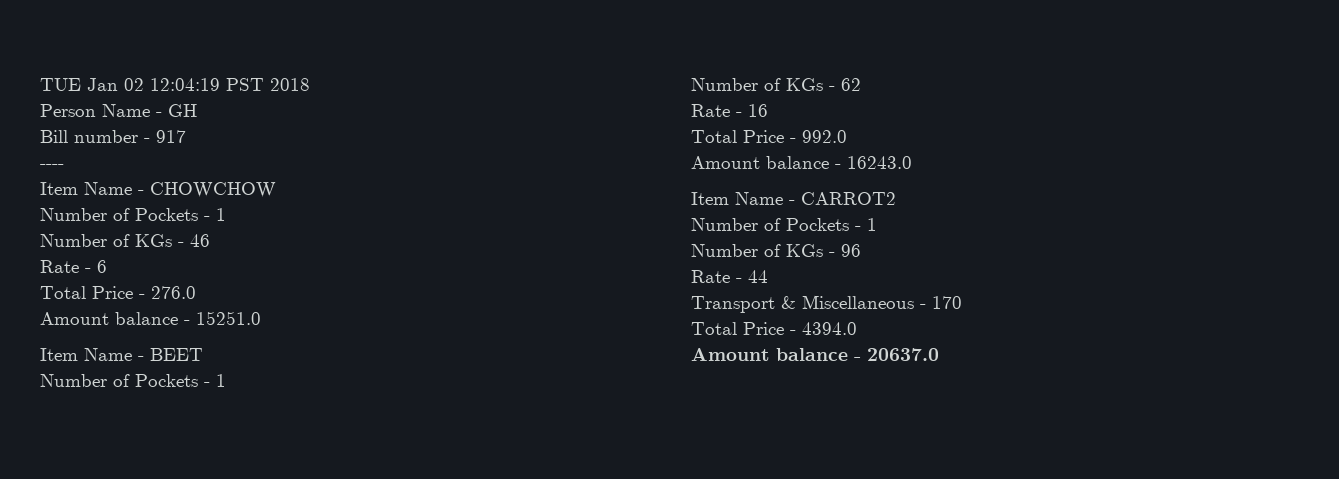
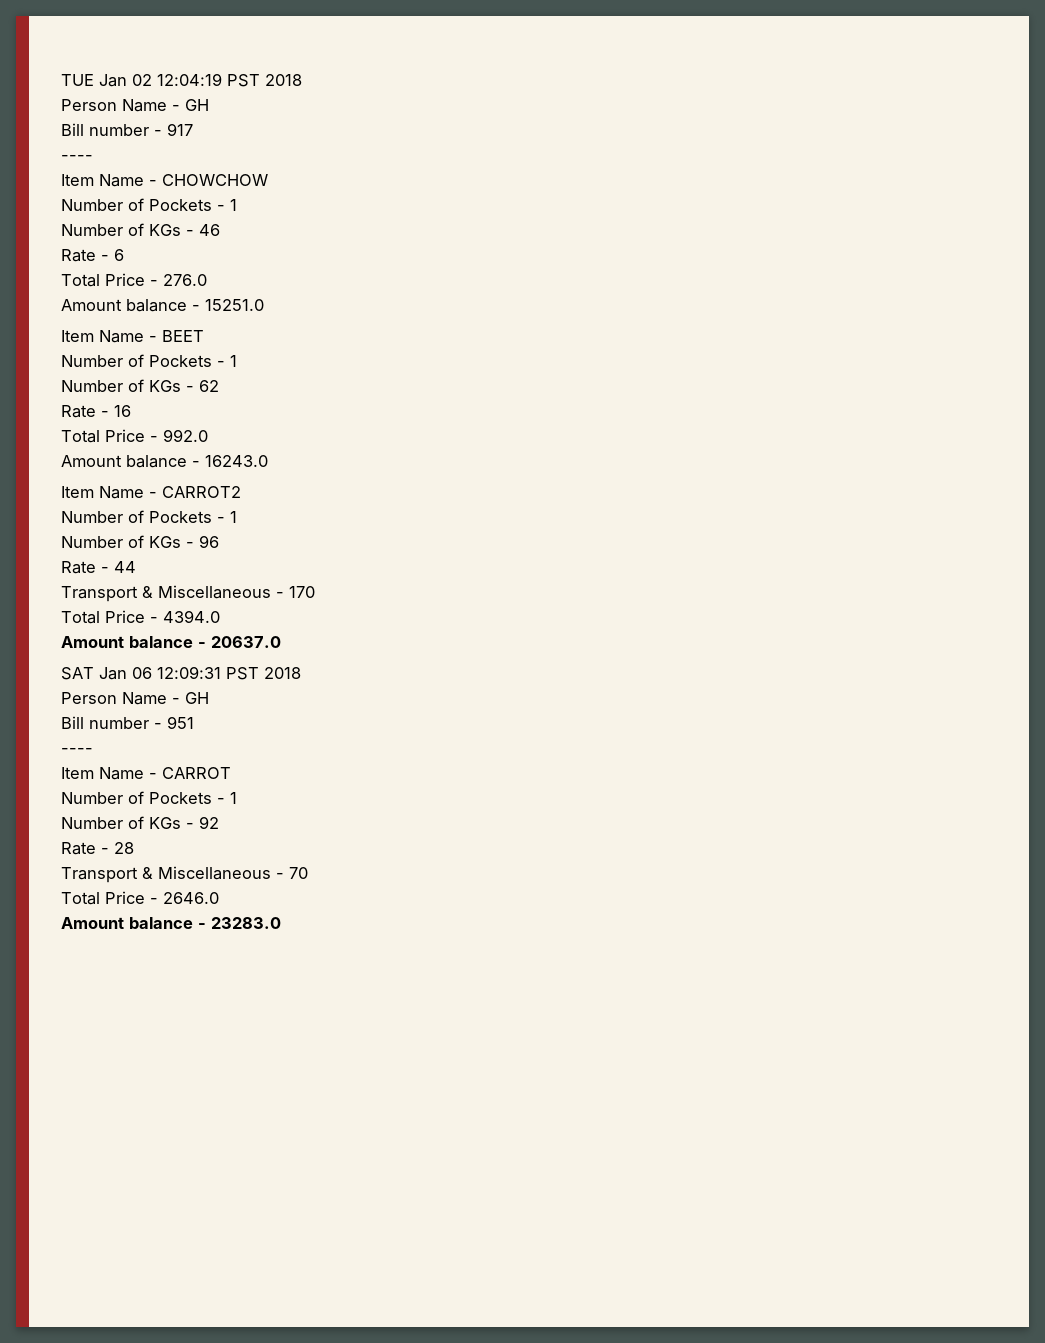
(939, 354) none -> [61,666,301,680] [61,692,209,705] [61,716,194,729] [61,748,93,754] [61,767,231,780] [61,791,237,804] [61,816,219,829] [61,842,134,855] [61,866,308,883] [61,891,219,905] [61,917,281,929] // SAT Jan 06 12:09:31 PST 2018 // Person Name - GH // Bill number - 951 // ---- // Item Name - CARROT // Number of Pockets - 1 // Number of KGs - 92 // Rate - 28 // Transport & Miscellaneous - 70 // Total Price - 2646.0 // Amount balance - 23283.0

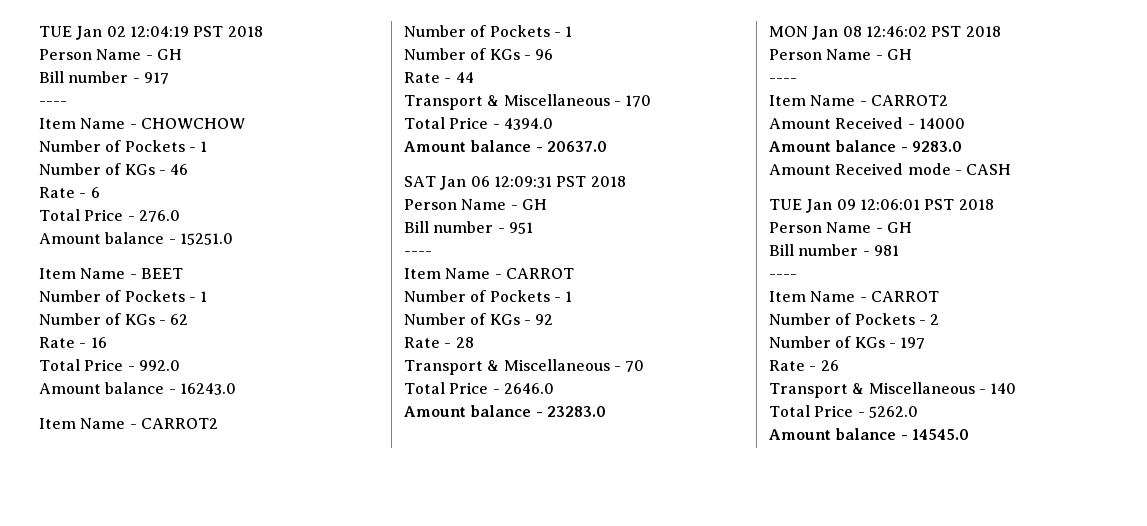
(281, 923) none -> [769,26,1001,40] [769,49,912,60] [769,78,797,83] [769,95,948,106] [769,117,965,129] [769,140,962,152] [769,163,1012,175] [769,199,994,213] [769,222,912,233] [769,244,899,256] [769,274,797,279] [769,291,939,302] [769,313,940,325] [769,336,926,349] [769,360,839,371] [769,382,1017,398] [769,405,918,418] [769,428,969,440] // MON Jan 08 12:46:02 PST 2018 // Person Name - GH // ---- // Item Name - CARROT2 // Amount Received - 14000 // Amount balance - 9283.0 // Amount Received mode - CASH // TUE Jan 09 12:06:01 PST 2018 // Person Name - GH // Bill number - 981 // ---- // Item Name - CARROT // Number of Pockets - 2 // Number of KGs - 197 // Rate - 26 // Transport & Miscellaneous - 140 // Total Price - 5262.0 // Amount balance - 14545.0

